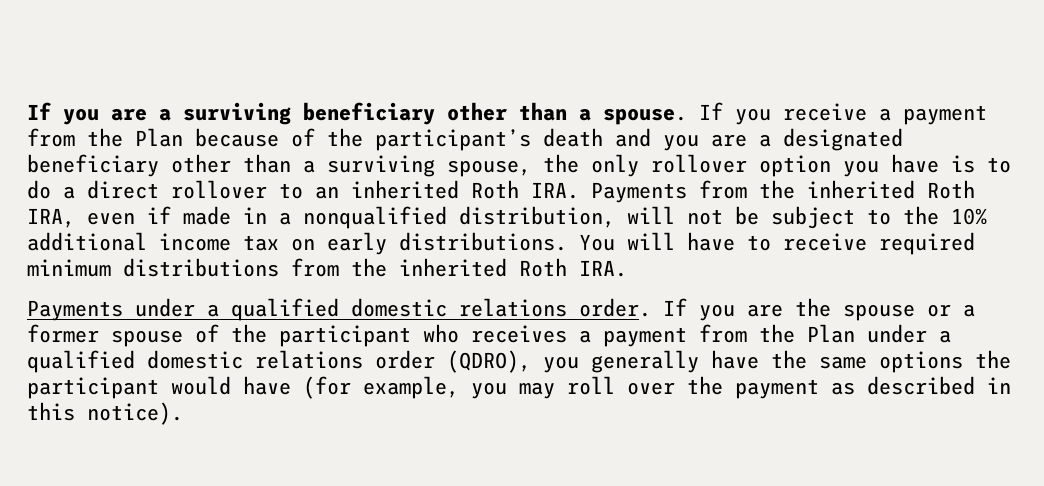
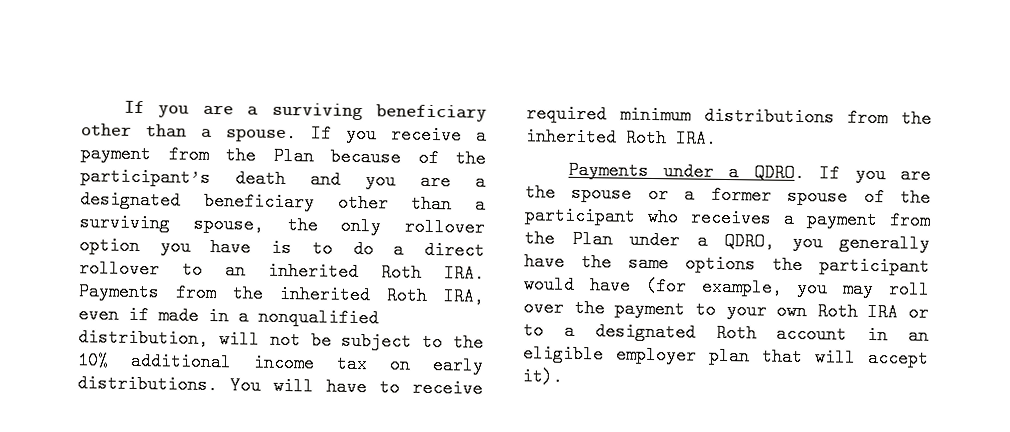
[231,298,651,321] qualified domestic relations order. -> [753,163,805,183] QDRO.
[27,350,531,373] qualified domestic relations order (QDRO), -> [724,231,775,251] QDRO,
[831,376,1011,395] [27,402,183,425] as described in this notice). -> [694,300,929,322] [523,321,929,345] [523,344,929,368] [522,367,563,386] to your own Roth IRA or to a designated Roth account in an eligible employer plan that will accept it).

